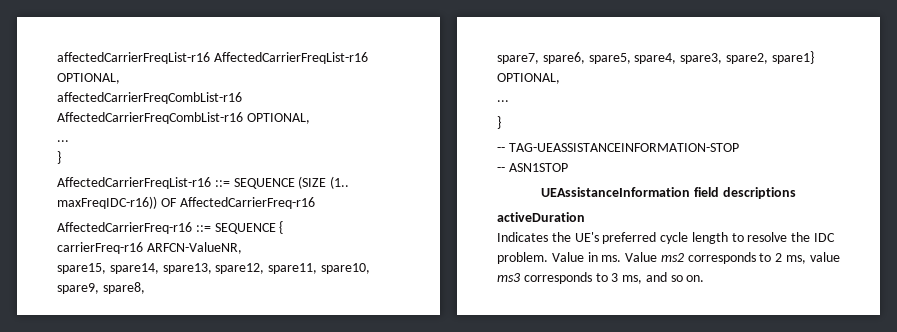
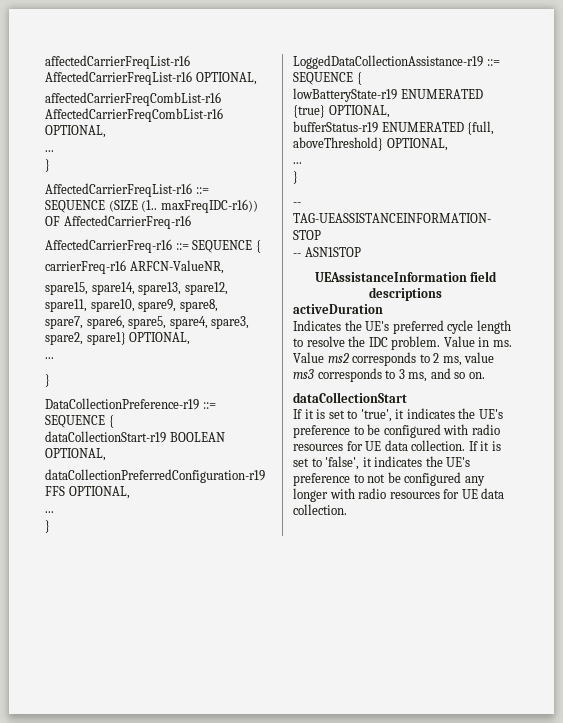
(501, 122) none -> [45,398,216,410] [45,415,114,428] [45,431,225,443] [45,448,106,461] [45,469,265,483] [45,486,130,499] [45,511,54,513] [45,520,50,533] [293,55,500,69] [293,72,362,85] [293,88,483,102] [293,105,390,118] [293,121,495,135] [293,137,448,151] [293,162,302,164] [293,171,298,184] // DataCollectionPreference-r19 ::= SEQUENCE { // dataCollectionStart-r19 BOOLEAN OPTIONAL, // dataCollectionPreferredConfiguration-r19 FFS OPTIONAL, // ... // } // LoggedDataCollectionAssistance-r19 ::= SEQUENCE { // lowBatteryState-r19 ENUMERATED {true} OPTIONAL, // bufferStatus-r19 ENUMERATED {full, aboveThreshold} OPTIONAL, // ... // }
(705, 278) none -> [293,392,407,403] [293,408,503,422] [293,424,500,438] [293,440,501,451] [293,456,471,470] [293,472,485,486] [293,488,505,502] [293,504,347,515] // dataCollectionStart // If it is set to 'true', it indicates the UE's preference to be configured with radio resources for UE data collection. If it is set to 'false', it indicates the UE's preference to not be configured any longer with radio resources for UE data collection.

